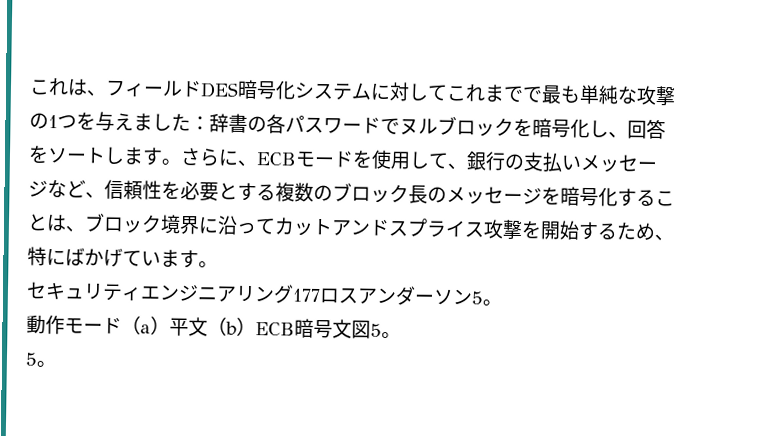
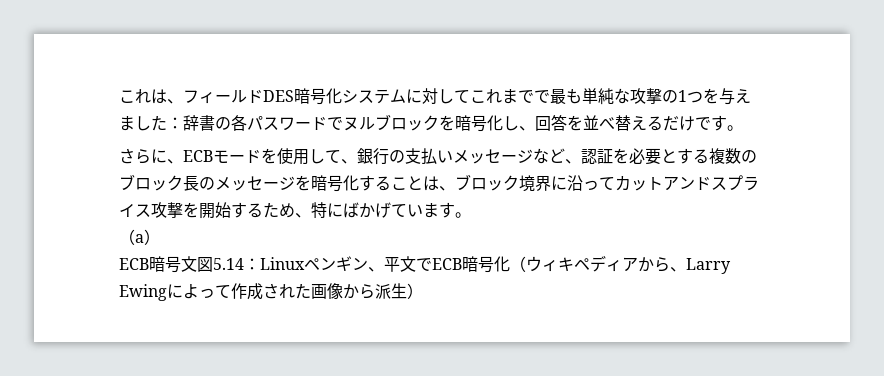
[47,146,181,166] ソートします。 -> [583,115,743,131] 並べ替えるだけです。 //
[104,179,162,200] 信頼性 -> [581,148,613,164] 認証
[26,281,502,306] [26,314,401,339] [25,352,56,368] セキュリティエンジニアリング177ロスアンダーソン5。 // 動作モード（a）平文（b）ECB暗号文図5。 // 5。 -> [119,229,160,245] [119,255,731,274] [119,283,423,301] （a） // ECB暗号文図5.14：Linuxペンギン、平文でECB暗号化（ウィキペディアから、Larry Ewingによって作成された画像から派生）

